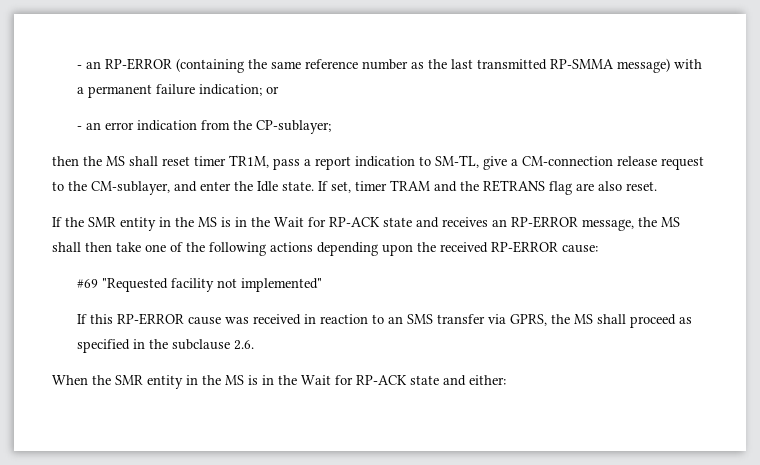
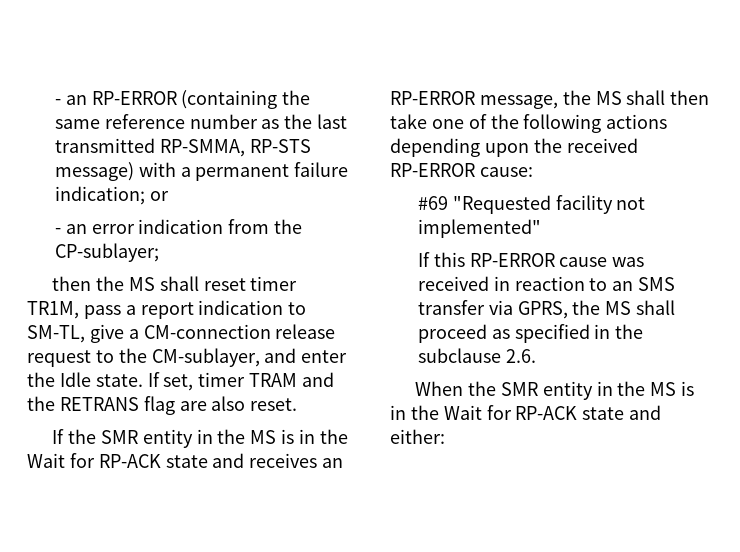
[550,59,615,69] RP-SMMA -> [159,139,311,157] RP-SMMA, RP-STS

